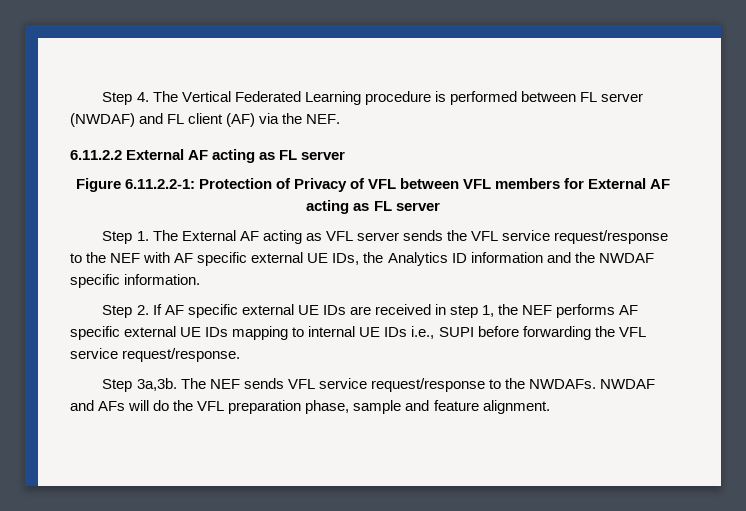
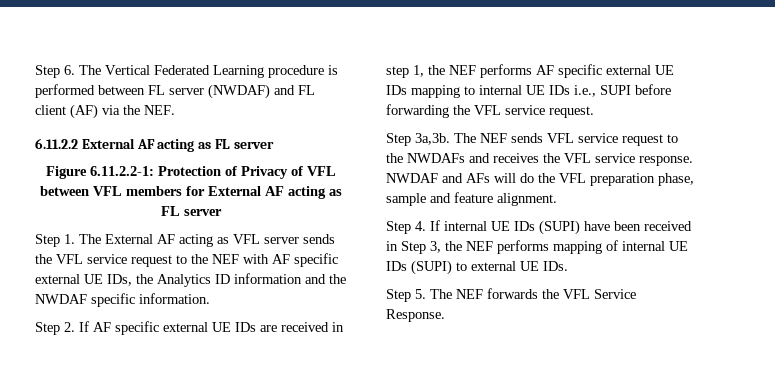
[102,92,149,105] Step 4. -> [35,65,75,78] Step 6.
[554,230,669,244] request/response -> [131,255,172,267] request
[122,348,241,362] request/response. -> [549,106,594,118] request.
[370,378,596,392] request/response to the NWDAFs. -> [622,134,678,146] [386,153,693,166] request to the NWDAFs and receives the VFL service response.
(550, 407) none -> [386,220,692,235] [386,240,688,254] [386,260,568,275] [386,288,636,302] [386,309,445,322] // Step 4. If internal UE IDs (SUPI) have been received in Step 3, the NEF performs mapping of internal UE IDs (SUPI) to external UE IDs. // Step 5. The NEF forwards the VFL Service Response.

